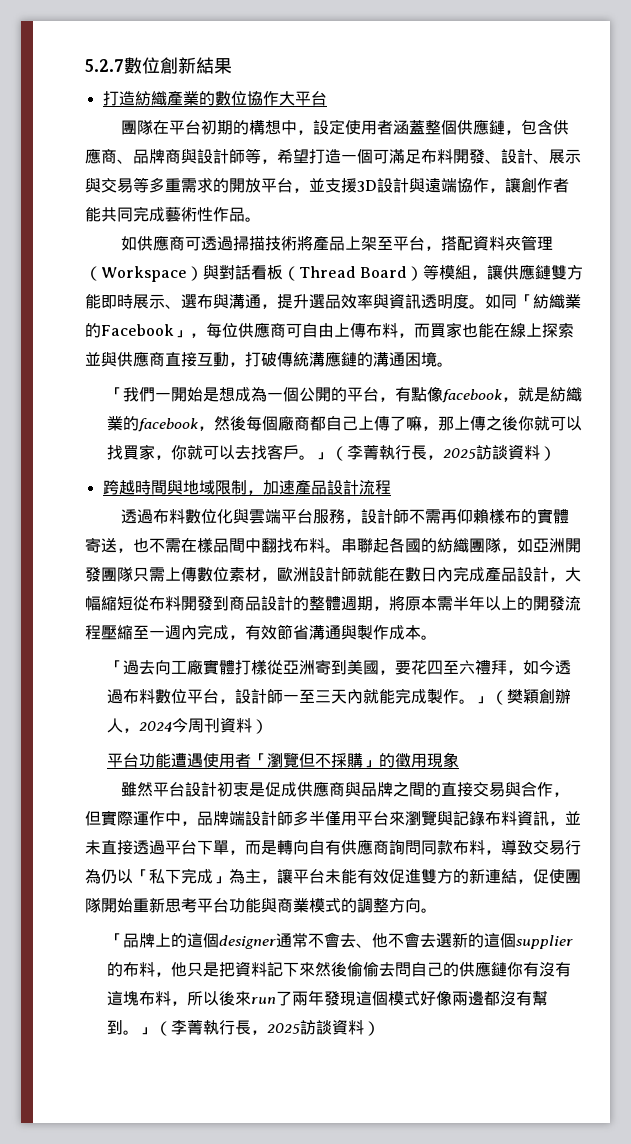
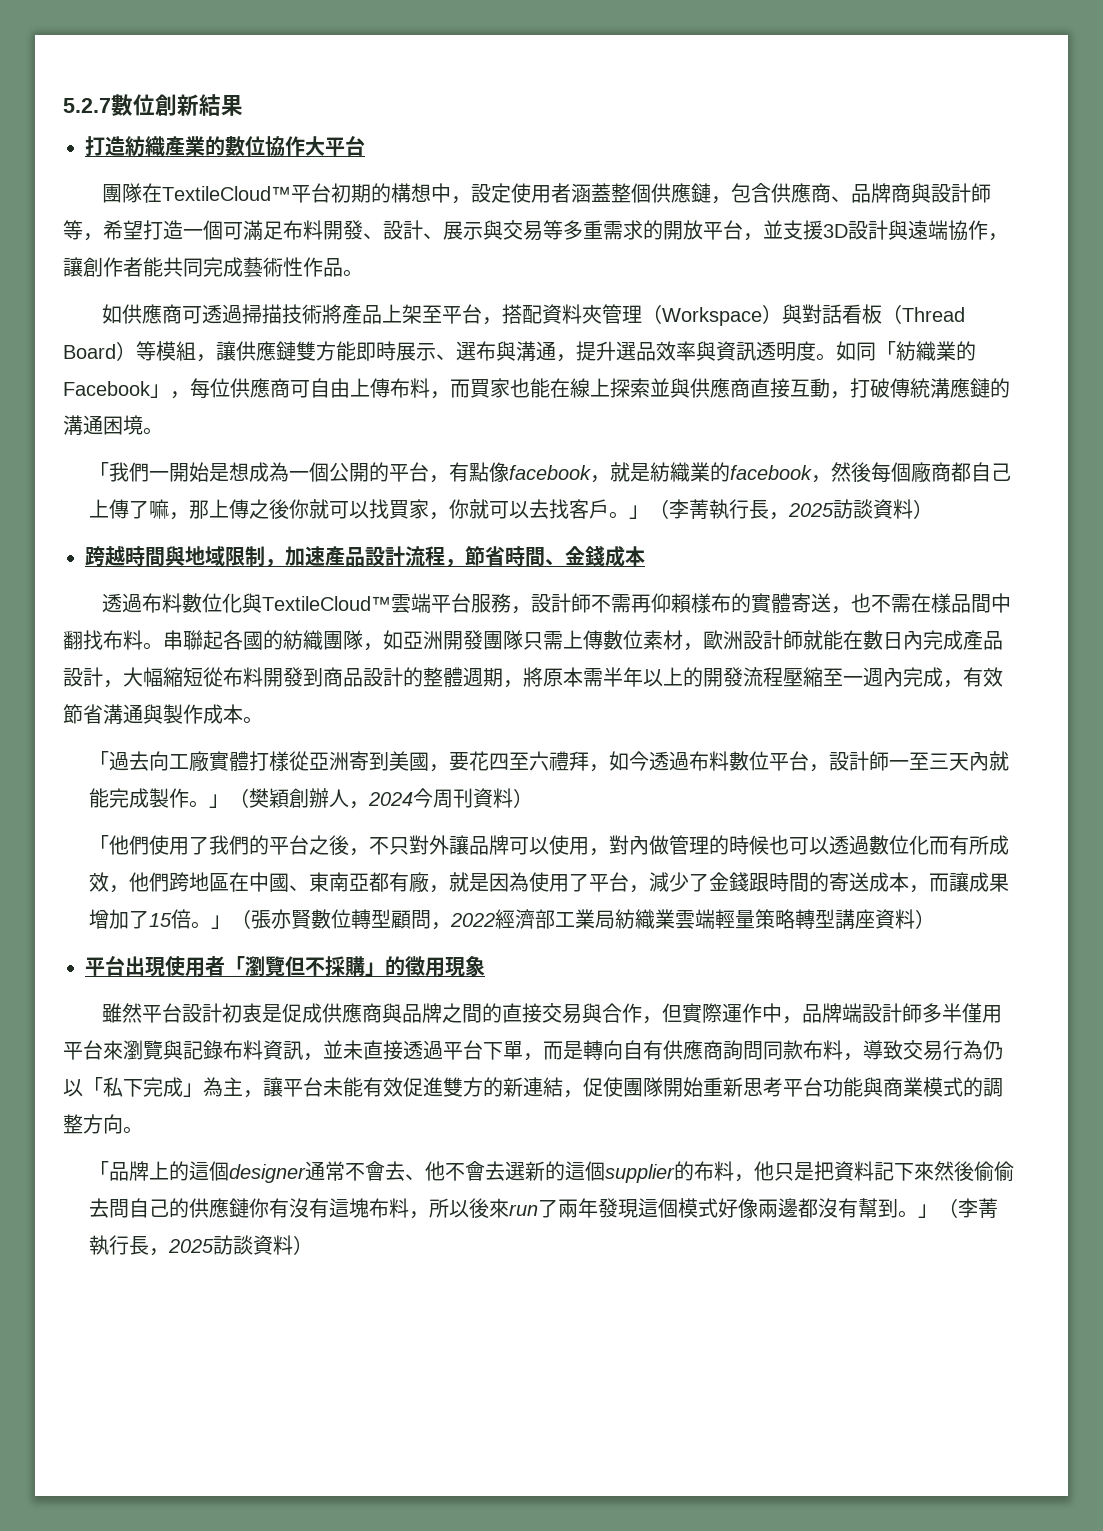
(170, 127) none -> [162,186,292,201] TextileCloud™
(391, 487) none -> [445,545,645,567] ，節省時間、金錢成本
(250, 516) none -> [262,596,392,611] TextileCloud™
[107,753,204,768] 平台功能遭遇 -> [89,835,1010,856] [89,872,1010,893] [89,909,936,930] [85,956,165,977] 「他們使用了我們的平台之後，不只對外讓品牌可以使用，對內做管理的時候也可以透過數位化而有所成效，他們跨地區在中國、東南亞都有廠，就是因為使用了平台，減少了金錢跟時間的寄送成本，而讓成果增加了15倍。」（張亦賢數位轉型顧問，2022經濟部工業局紡織業雲端輕量策略轉型講座資料） // 平台出現

